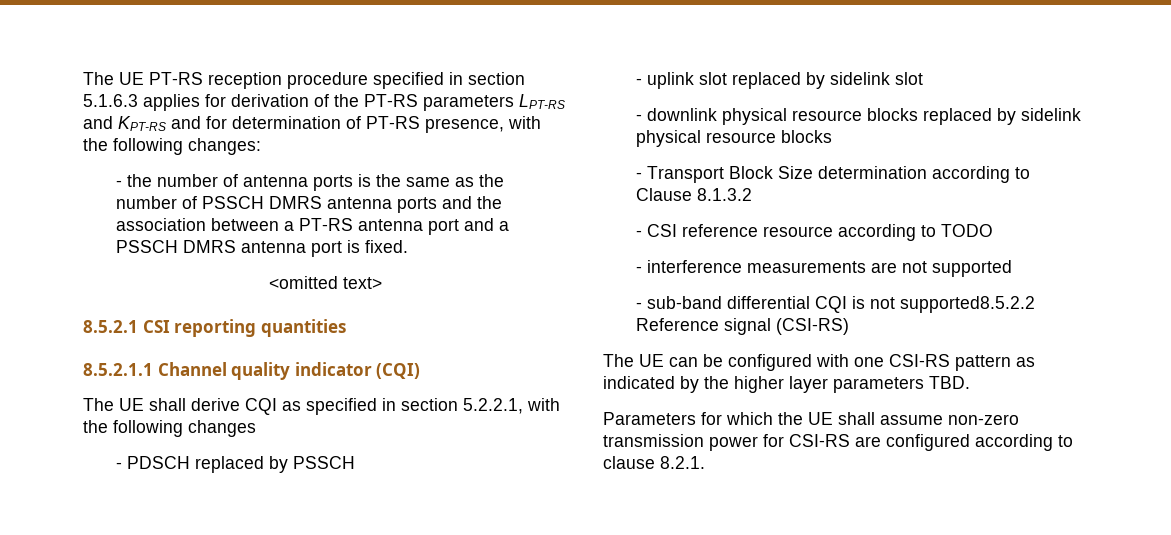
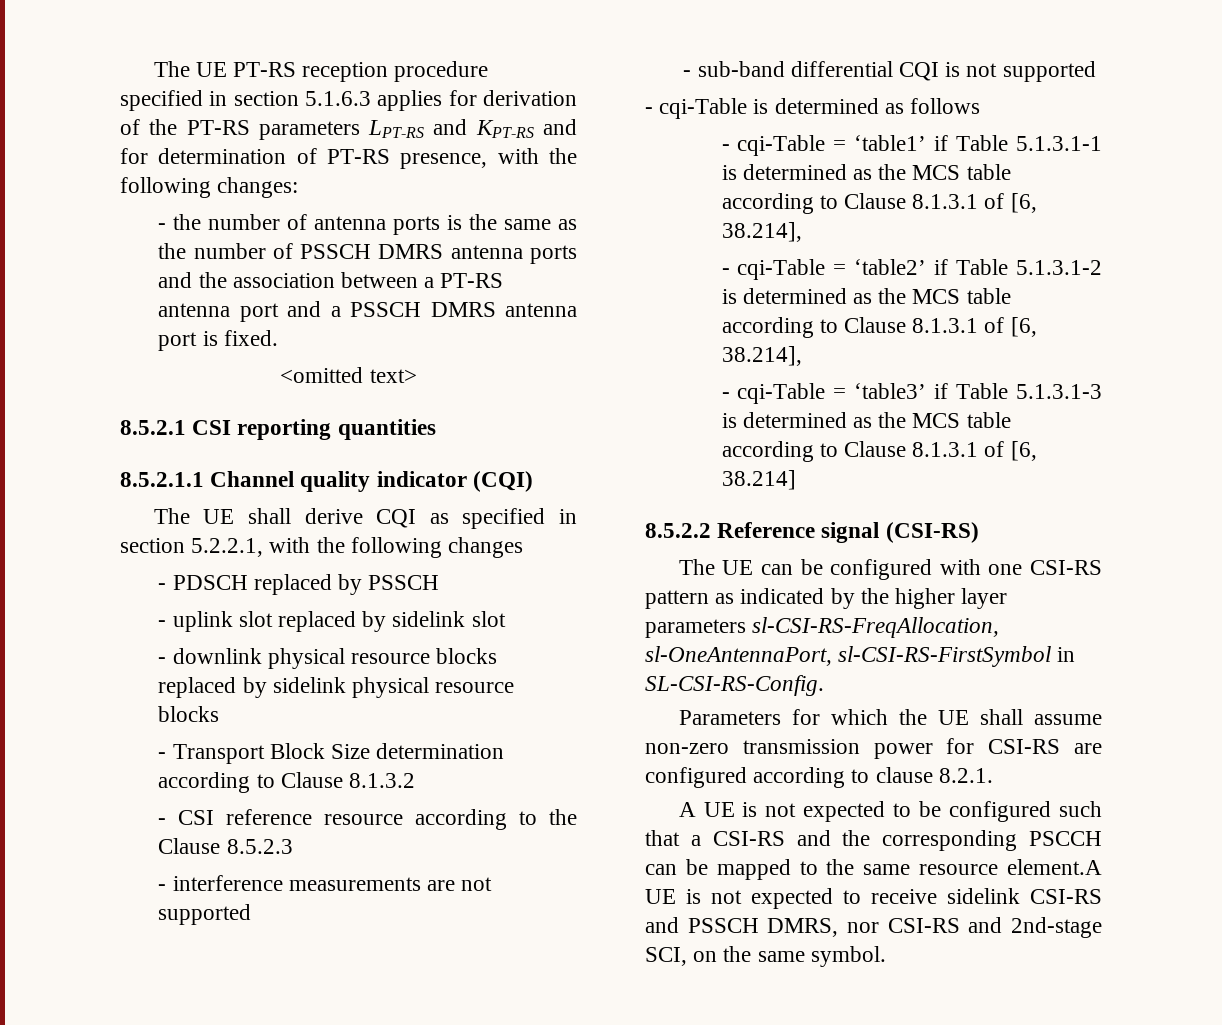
[941,224,994,237] TODO -> [549,809,577,825] [158,838,293,854] the Clause 8.5.2.3
[900,296,1036,313] supported8.5.2.2 -> [1002,61,1096,82] [645,98,981,119] [721,135,1102,156] [721,164,1011,180] [721,193,1037,214] [721,222,802,242] [721,259,1102,280] [721,288,1011,304] [721,317,1037,338] [721,346,802,366] [721,383,1102,404] [721,412,1011,428] [721,441,1037,462] [721,470,796,490] [645,523,711,538] supported // - cqi-Table is determined as follows // - cqi-Table = ‘table1’ if Table 5.1.3.1-1 is determined as the MCS table according to Clause 8.1.3.1 of [6, 38.214], // - cqi-Table = ‘table2’ if Table 5.1.3.1-2 is determined as the MCS table according to Clause 8.1.3.1 of [6, 38.214], // - cqi-Table = ‘table3’ if Table 5.1.3.1-3 is determined as the MCS table according to Clause 8.1.3.1 of [6, 38.214] // 8.5.2.2
[929,376,970,389] TBD. -> [752,617,1000,638] [645,646,1076,667] [645,675,824,696] sl-CSI-RS-FreqAllocation, sl-OneAntennaPort, sl-CSI-RS-FirstSymbol in SL-CSI-RS-Config.
(705, 462) none -> [678,801,1102,822] [645,830,1102,851] [645,859,1102,880] [645,888,1102,909] [645,917,1102,938] [645,946,886,967] // A UE is not expected to be configured such that a CSI-RS and the corresponding PSCCH can be mapped to the same resource element.A UE is not expected to receive sidelink CSI-RS and PSSCH DMRS, nor CSI-RS and 2nd-stage SCI, on the same symbol.

